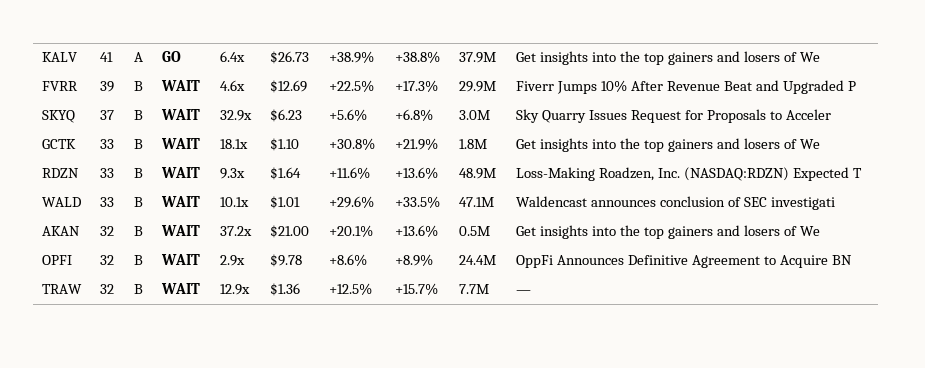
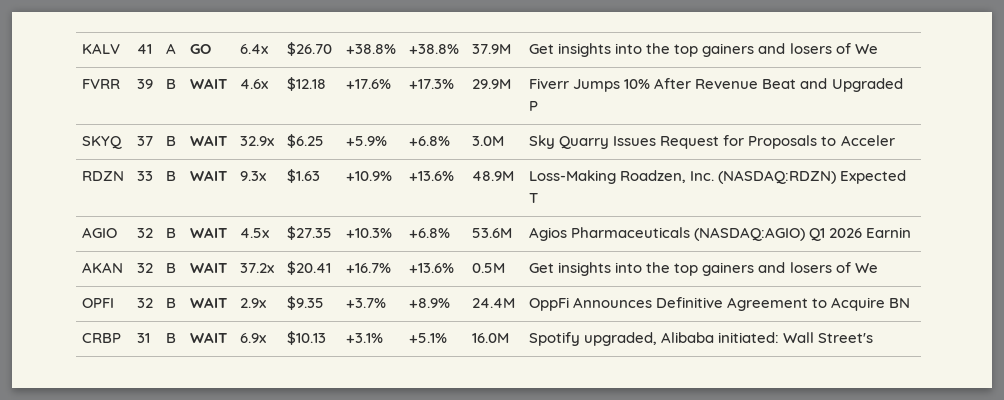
[270,51,310,64] [329,51,375,63] $26.73 | +38.9% -> [287,42,333,56] [346,44,397,54] $26.70 | +38.8%
[270,80,308,93] [329,80,375,92] $12.69 | +22.5% -> [287,77,327,91] [346,79,392,89] $12.18 | +17.6%
[270,109,303,122] [329,109,368,121] $6.23 | +5.6% -> [287,134,325,148] [346,136,388,146] $6.25 | +5.9%
[42,139,77,149] [100,139,115,149] [134,139,144,149] [161,138,201,149] [220,139,249,149] [270,138,300,151] [329,138,376,150] [395,138,439,150] [459,139,488,149] [516,138,820,152] // GCTK | 33 | B | WAIT | 18.1x | $1.10 | +30.8% | +21.9% | 1.8M | Get insights into the top gainers and losers of We -> (895, 140) none
[270,167,302,180] [329,167,371,179] $1.64 | +11.6% -> [287,169,321,183] [346,171,393,181] $1.63 | +10.9%
[42,197,82,207] [100,197,115,207] [134,197,144,207] [161,196,201,207] [220,197,250,207] [270,196,301,209] [329,196,375,208] [395,196,441,208] [459,197,495,207] [516,196,835,210] WALD | 33 | B | WAIT | 10.1x | $1.01 | +29.6% | +33.5% | 47.1M | Waldencast announces conclusion of SEC investigati -> [82,227,118,238] [137,228,154,238] [166,228,177,238] [190,227,228,238] [240,228,270,238] [287,226,333,240] [346,228,393,238] [409,228,451,238] [472,228,513,238] [529,227,912,241] AGIO | 32 | B | WAIT | 4.5x | $27.35 | +10.3% | +6.8% | 53.6M | Agios Pharmaceuticals (NASDAQ:AGIO) Q1 2026 Earnin
[270,225,310,238] [329,225,374,237] $21.00 | +20.1% -> [287,261,332,275] [346,263,392,273] $20.41 | +16.7%
[270,254,303,267] [329,254,368,266] $9.78 | +8.6% -> [287,296,325,310] [346,298,387,308] $9.35 | +3.7%
[42,284,83,294] [100,284,115,294] [134,284,144,294] [161,283,201,294] [220,284,251,295] [270,283,301,296] [329,283,373,295] [395,283,439,295] [459,284,490,294] [516,290,532,294] TRAW | 32 | B | WAIT | 12.9x | $1.36 | +12.5% | +15.7% | 7.7M | — -> [82,333,122,343] [137,333,151,343] [166,333,177,343] [190,332,228,343] [240,333,267,343] [287,331,327,345] [346,333,384,343] [409,333,448,343] [472,333,510,343] [529,332,874,346] CRBP | 31 | B | WAIT | 6.9x | $10.13 | +3.1% | +5.1% | 16.0M | Spotify upgraded, Alibaba initiated: Wall Street's

